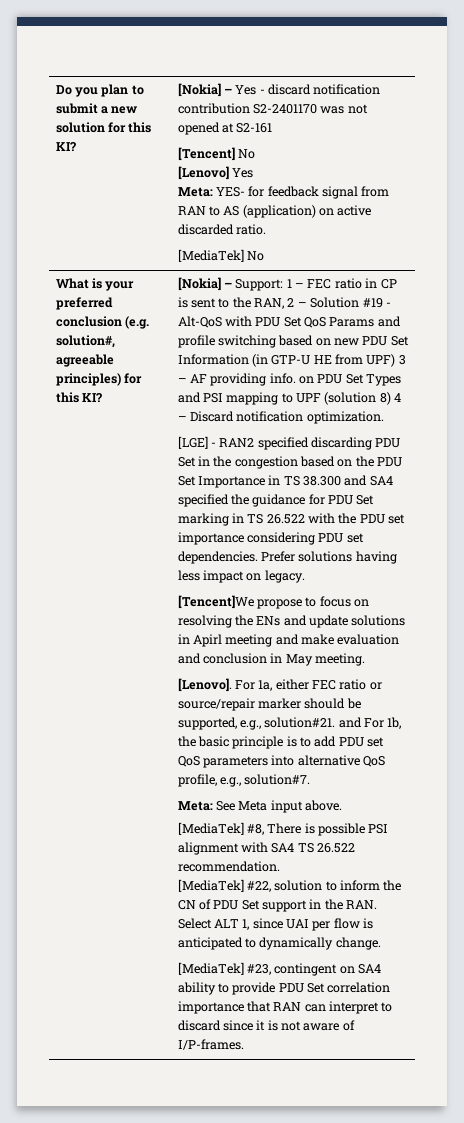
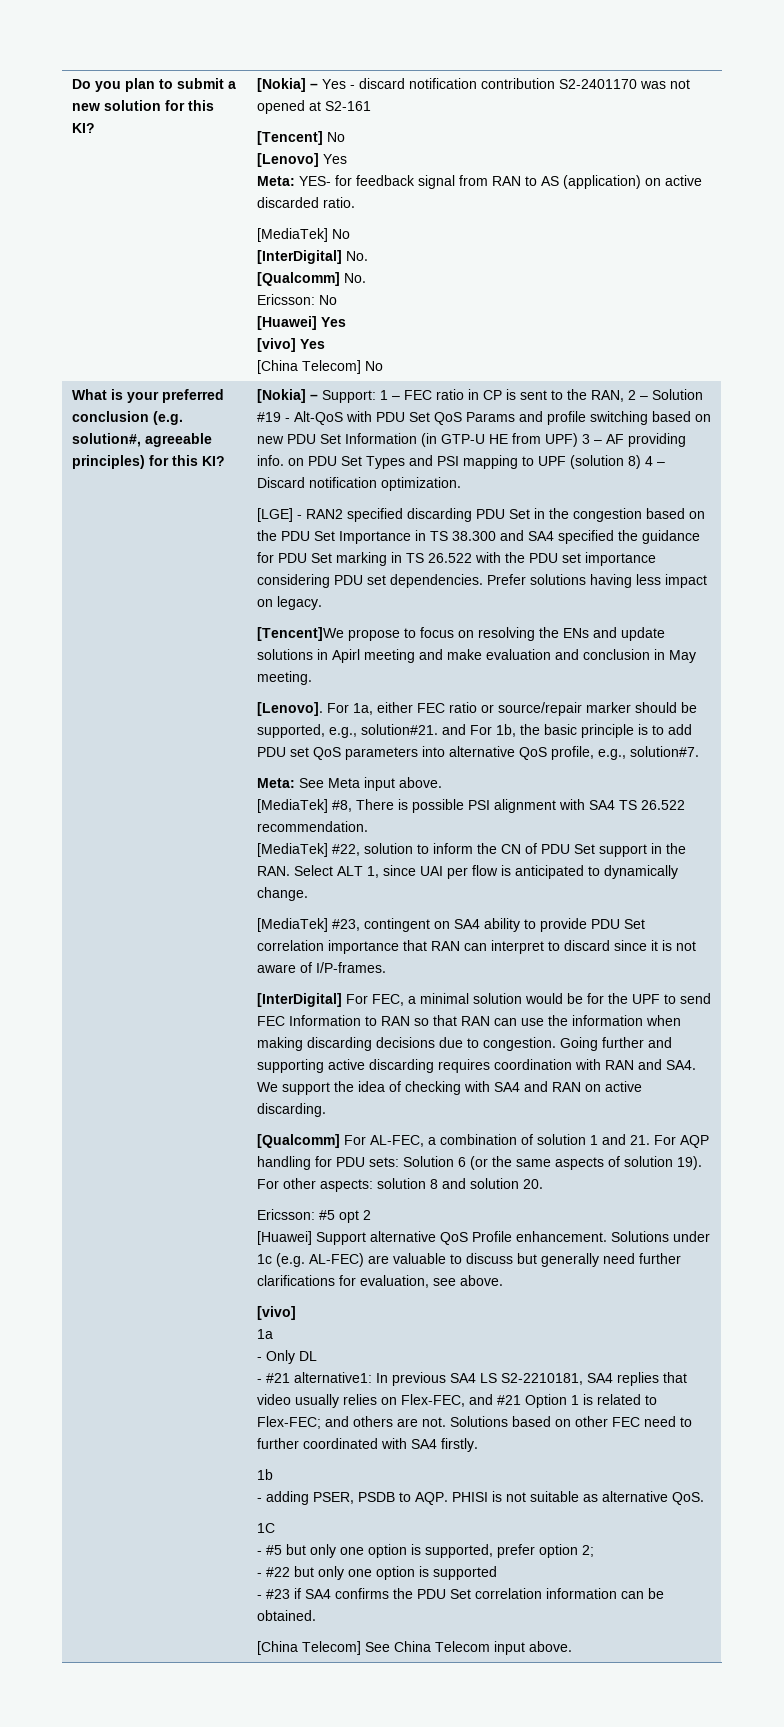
(264, 256) none -> [257,250,369,264] [257,272,367,286] [257,294,338,305] [257,316,347,330] [257,338,326,352] [257,360,384,374] // [InterDigital] No. // [Qualcomm] No. // Ericsson: No // [Huawei] Yes // [vivo] Yes // [China Telecom] No
(244, 1044) none -> [257,993,712,1007] [257,1015,682,1026] [257,1037,673,1051] [257,1059,697,1073] [257,1081,643,1095] [257,1103,327,1117] [257,1134,710,1148] [257,1156,703,1170] [257,1178,544,1192] [257,1209,372,1223] [257,1231,711,1245] [257,1253,682,1267] [257,1275,504,1288] [257,1306,297,1320] [257,1329,274,1339] [257,1350,318,1364] [257,1372,688,1386] [257,1394,658,1408] [257,1416,693,1429] [257,1438,479,1452] [257,1469,274,1480] [257,1491,705,1505] [257,1523,276,1533] [257,1544,595,1558] [257,1566,498,1580] [257,1588,665,1599] [257,1610,317,1621] [257,1641,573,1655] // [InterDigital] For FEC, a minimal solution would be for the UPF to send FEC Information to RAN so that RAN can use the information when making discarding decisions due to congestion. Going further and supporting active discarding requires coordination with RAN and SA4. We support the idea of checking with SA4 and RAN on active discarding. // [Qualcomm] For AL-FEC, a combination of solution 1 and 21. For AQP handling for PDU sets: Solution 6 (or the same aspects of solution 19). For other aspects: solution 8 and solution 20. // Ericsson: #5 opt 2 // [Huawei] Support alternative QoS Profile enhancement. Solutions under 1c (e.g. AL-FEC) are valuable to discuss but generally need further clarifications for evaluation, see above. // [vivo] // 1a // - Only DL // - #21 alternative1: In previous SA4 LS S2-2210181, SA4 replies that video usually relies on Flex-FEC, and #21 Option 1 is related to Flex-FEC; and others are not. Solutions based on other FEC need to further coordinated with SA4 firstly. // 1b // - adding PSER, PSDB to AQP. PHISI is not suitable as alternative QoS. // 1C // - #5 but only one option is supported, prefer option 2; // - #22 but only one option is supported // - #23 if SA4 confirms the PDU Set correlation information can be obtained. // [China Telecom] See China Telecom input above.

